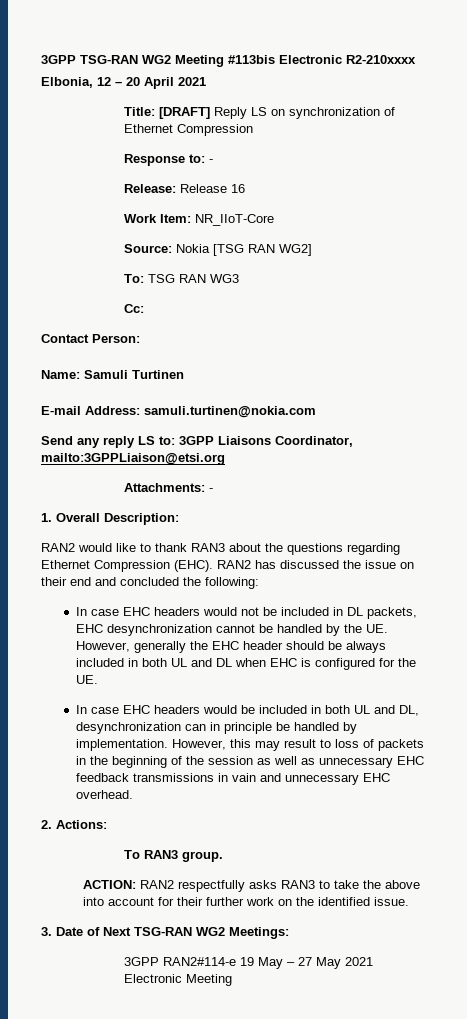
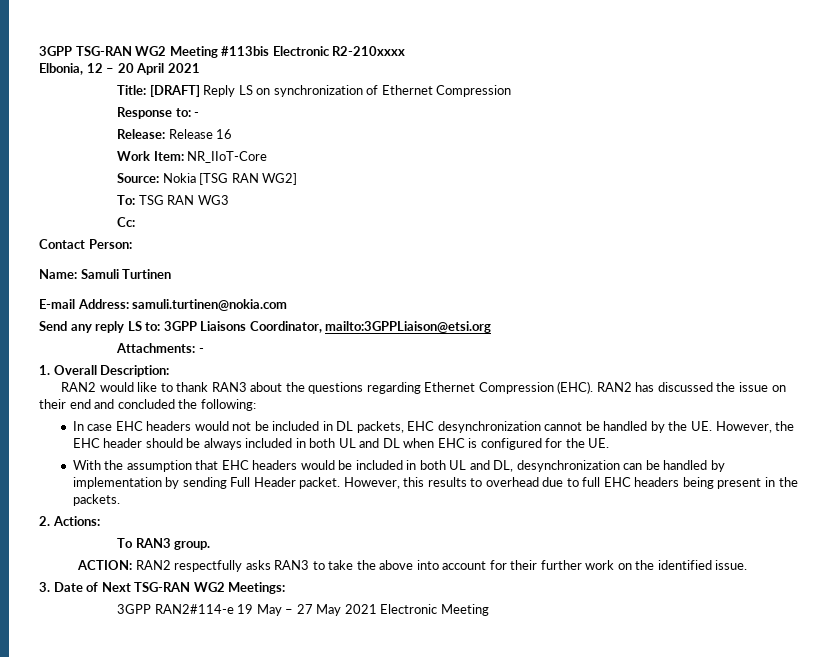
[134,641,187,653] generally -> (772, 427) none
[76,705,120,714] In case -> [72,460,219,472] With the assumption that
[210,722,358,734] [76,739,425,751] [76,756,425,768] [76,773,391,785] [76,790,134,799] in principle be handled by implementation. However, this may result to loss of packets in the beginning of the session as well as unnecessary EHC feedback transmissions in vain and unnecessary EHC overhead. -> [645,460,725,472] [72,477,798,489] [72,494,120,506] be handled by implementation by sending Full Header packet. However, this results to overhead due to full EHC headers being present in the packets.

